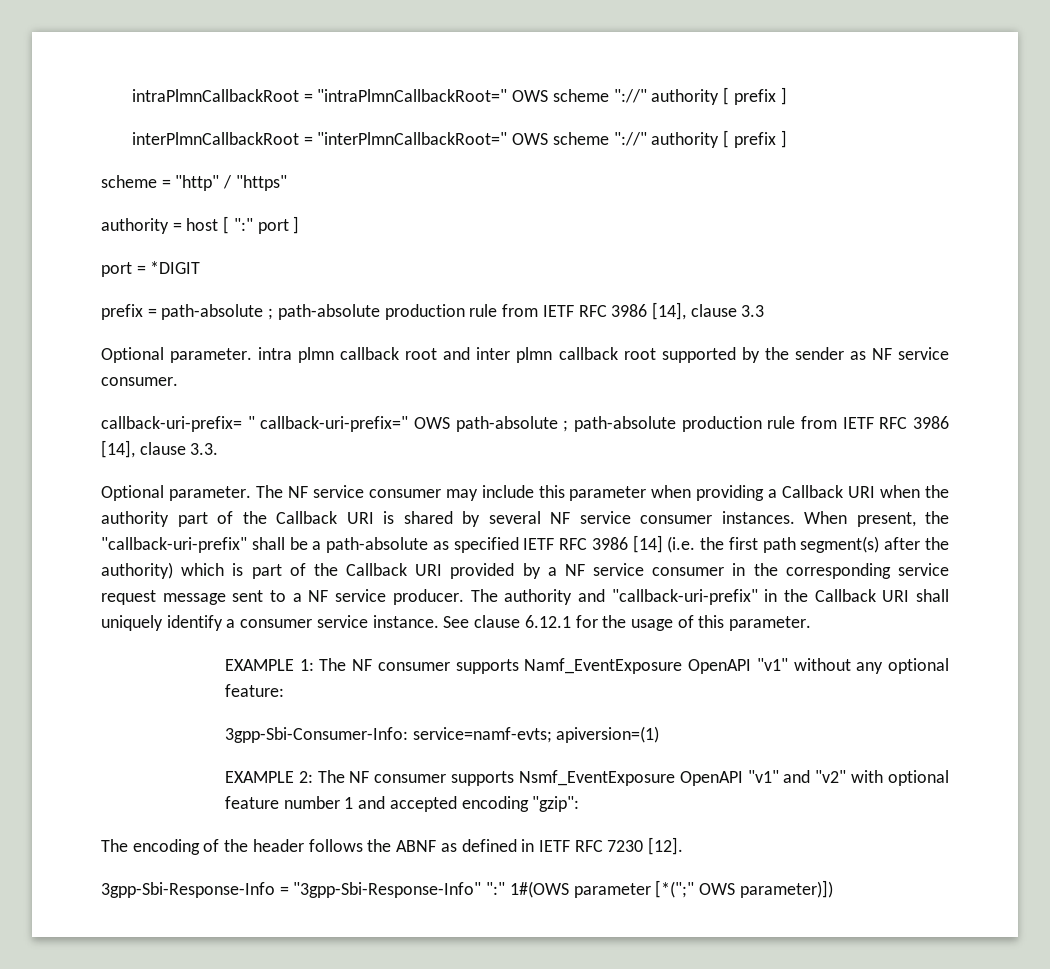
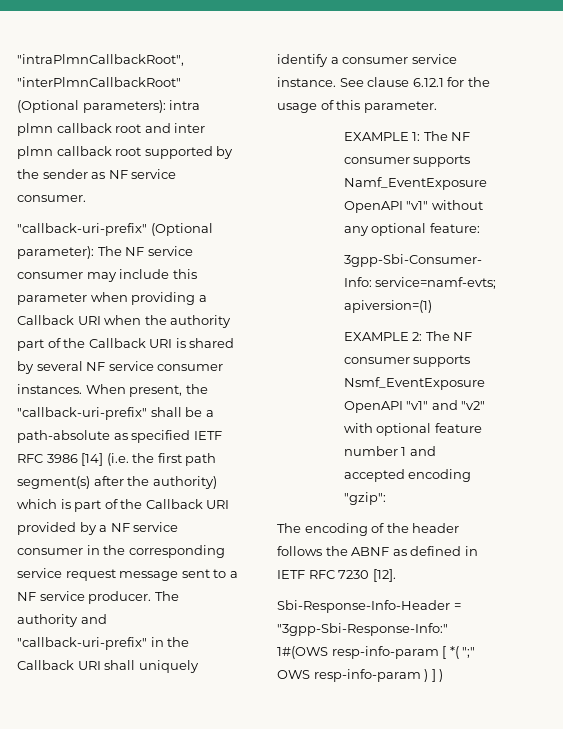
[131,87,787,105] [131,130,787,148] [101,175,287,191] [101,216,300,234] [101,261,201,277] [101,302,765,320] [101,347,253,363] intraPlmnCallbackRoot = "intraPlmnCallbackRoot=" OWS scheme "://" authority [ prefix ] // interPlmnCallbackRoot = "interPlmnCallbackRoot=" OWS scheme "://" authority [ prefix ] // scheme = "http" / "https" // authority = host [ ":" port ] // port = *DIGIT // prefix = path-absolute ; path-absolute production rule from IETF RFC 3986 [14], clause 3.3 // Optional parameter. -> [17,54,184,66] [17,77,181,87] [17,100,166,113] "intraPlmnCallbackRoot", "interPlmnCallbackRoot" (Optional parameters):
[101,416,949,432] [101,440,219,458] [101,485,251,501] callback-uri-prefix= " callback-uri-prefix=" OWS path-absolute ; path-absolute production rule from IETF RFC 3986 [14], clause 3.3. // Optional parameter. -> [17,223,213,236] [17,246,94,259] "callback-uri-prefix" (Optional parameter):
[101,880,833,898] 3gpp-Sbi-Response-Info = "3gpp-Sbi-Response-Info" ":" 1#(OWS parameter [*(";" OWS parameter)]) -> [277,600,461,613] [277,623,448,636] [277,646,476,659] [277,669,444,682] Sbi-Response-Info-Header = "3gpp-Sbi-Response-Info:" 1#(OWS resp-info-param [ *( ";" OWS resp-info-param ) ] )

